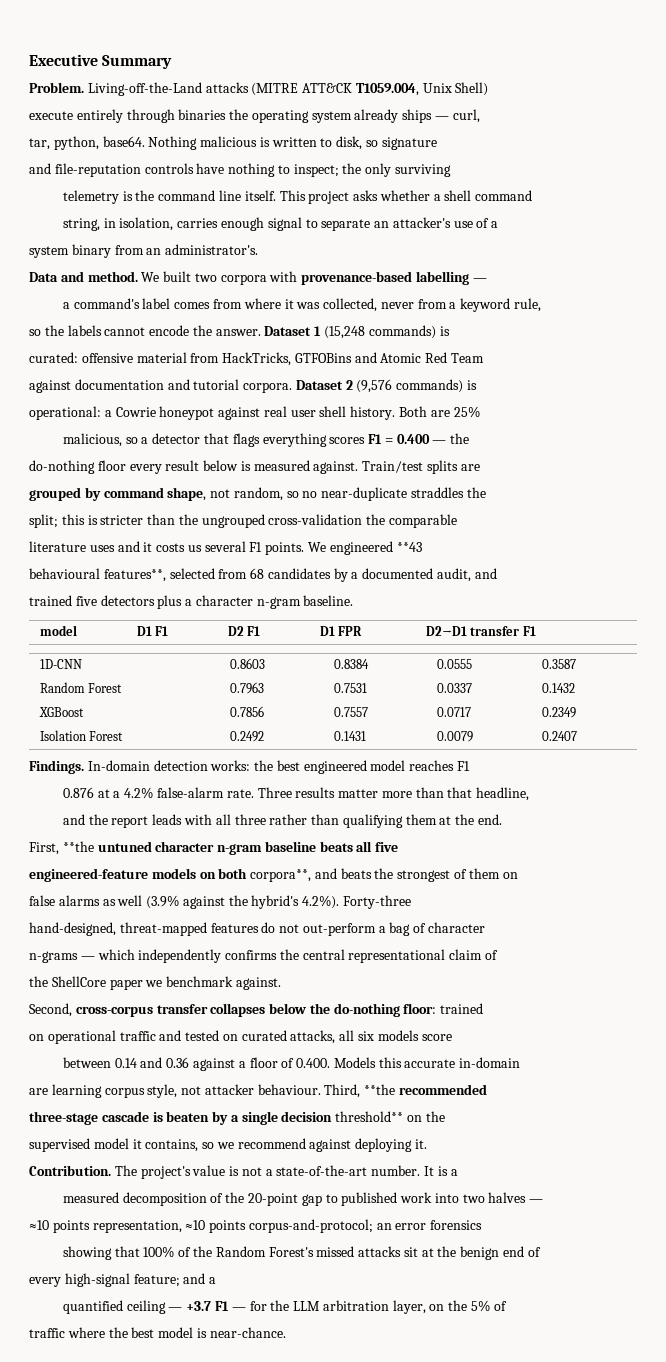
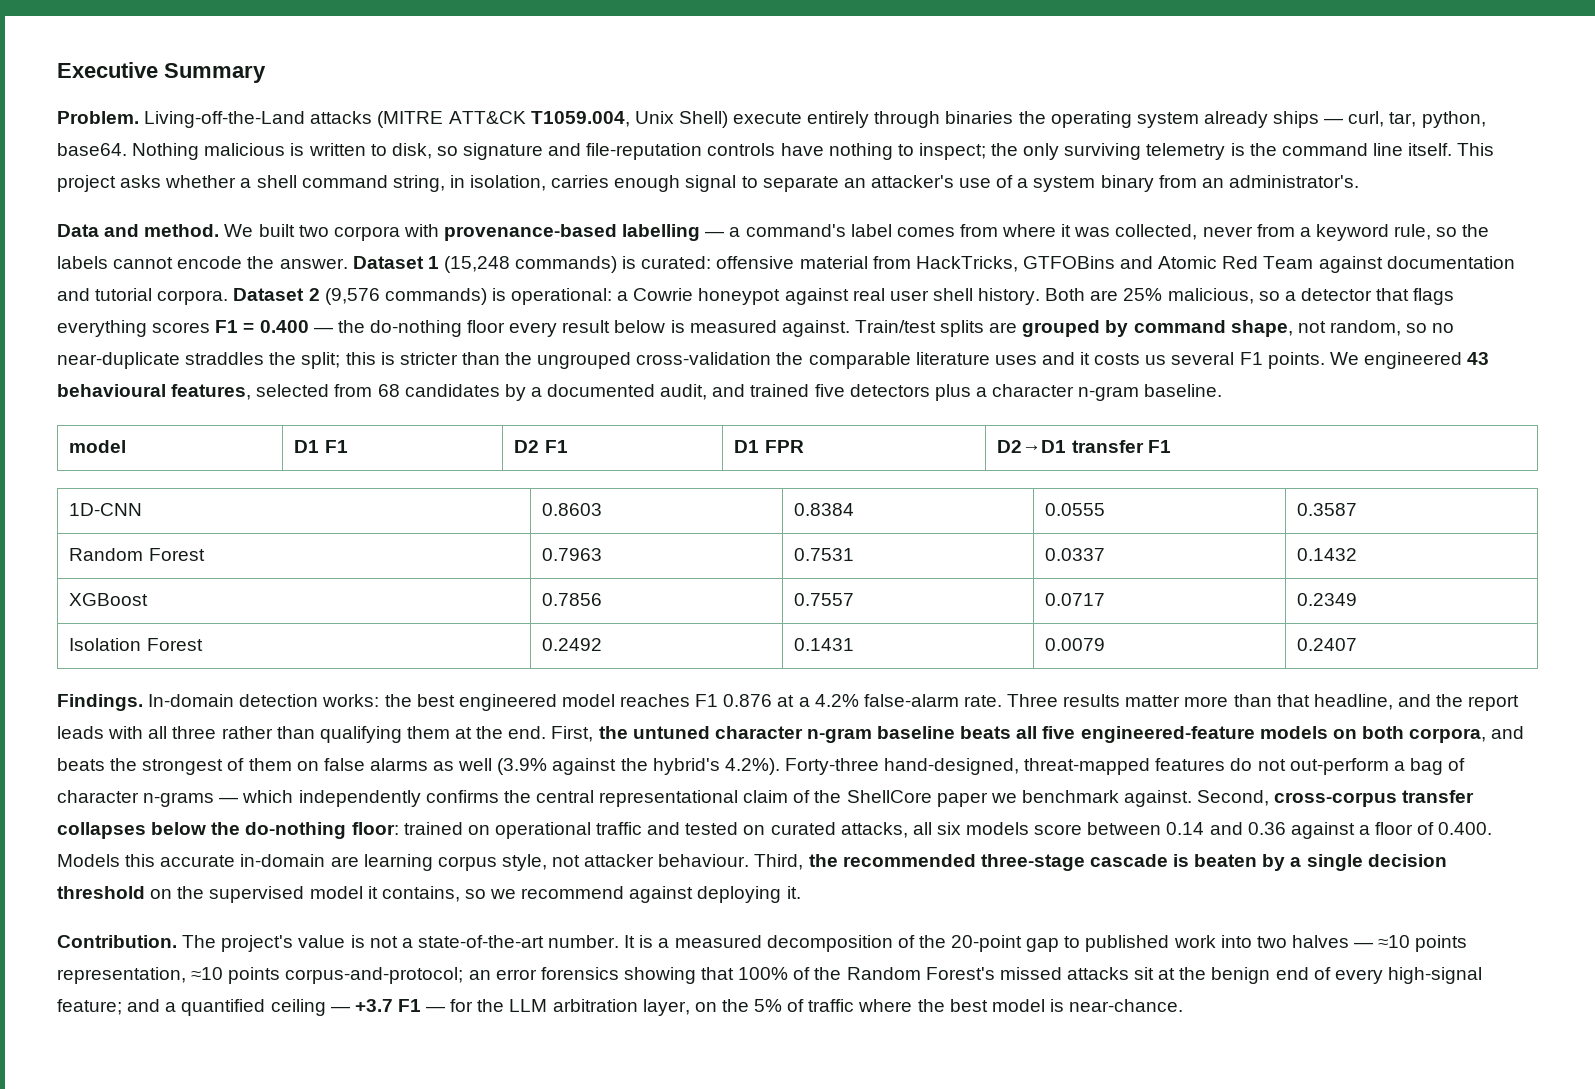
(489, 89) // -> (728, 119) none
(480, 116) // -> (1385, 119) none
(437, 143) // -> (544, 151) none
(452, 170) // -> (1142, 151) none
(533, 195) // -> (388, 181) none
(499, 224) // -> (1029, 183) none
(487, 280) // -> (725, 234) none
(541, 305) // -> (1432, 232) none
(450, 331) // -> (637, 262) none
(485, 358) // -> (1314, 262) none
(478, 385) // -> (506, 294) none
(480, 412) // -> (1163, 294) none
(470, 438) // -> (365, 326) none
(480, 467) // -> (1018, 327) none
(486, 492) // -> (297, 358) none
(458, 521) // -> (911, 360) none
[396,542,422,552] [29,568,166,582] **43 // behavioural features**, -> [1467,352,1490,365] [57,384,252,400] 43 behavioural features,
(497, 573) // -> (746, 390) none
(471, 766) // -> (719, 700) none
(530, 794) // -> (1393, 702) none
[29,841,94,855] // First, **the -> [551,726,628,742] First, the
(399, 847) // -> (1076, 732) none
[250,869,312,882] corpora**, -> [1409,728,1487,743] corpora,
(518, 875) // -> (319, 766) none
(412, 902) // -> (879, 766) none
(486, 927) // -> (139, 796) none
(499, 955) // -> (811, 796) none
(281, 983) // -> (1193, 798) none
(484, 1008) // -> (463, 828) none
(452, 1037) // -> (1083, 829) none
(521, 1062) // -> (326, 860) none
[364,1084,396,1095] **the -> [808,854,838,867] the
(488, 1089) // -> (976, 860) none
[335,1111,445,1122] threshold** on the // -> [57,886,205,899] threshold on the
(458, 1172) // -> (670, 943) none
(544, 1201) // -> (1374, 945) none
(483, 1225) // -> (619, 973) none
(541, 1252) // -> (1331, 973) none
(217, 1280) // -> (177, 1007) none
(507, 1306) // -> (805, 1005) none

